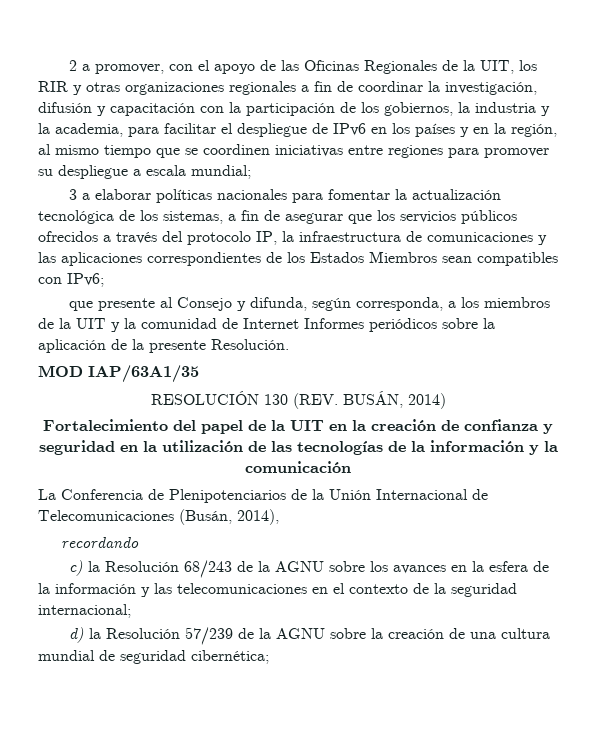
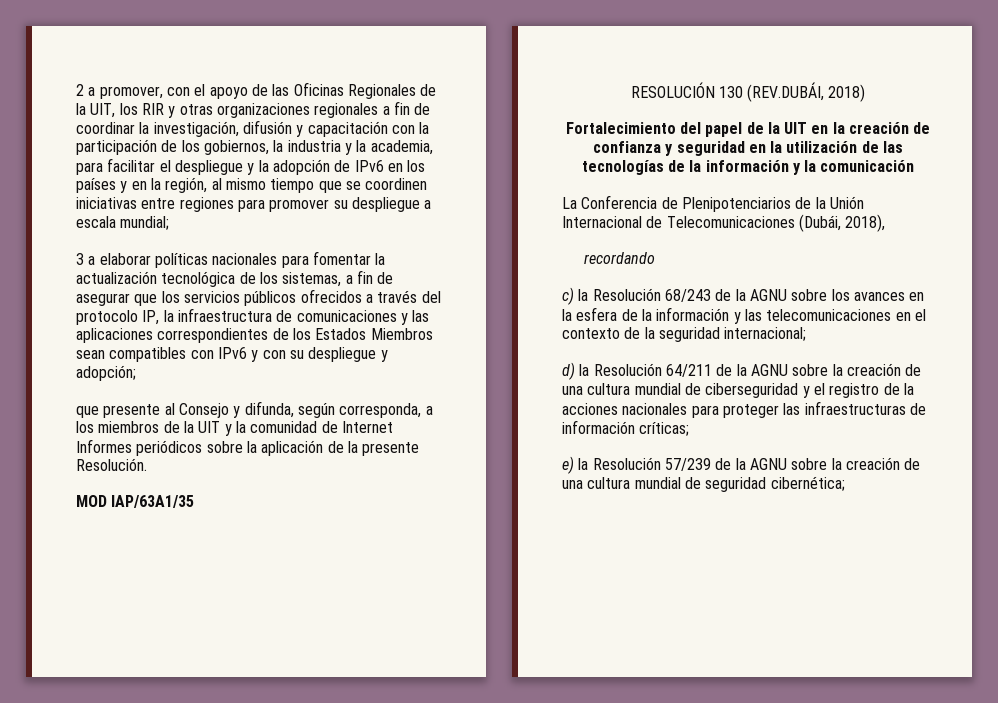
(307, 130) none -> [247,159,330,175] y la adopción
[67,273,104,287] IPv6; -> [217,347,388,362] [76,365,136,381] IPv6 y con su despliegue y adopción;
[292,391,446,409] (REV. BUSÁN, 2014) -> [747,82,866,102] (REV.DUBÁI, 2018)
[179,509,279,525] (Busán, 2014), -> [798,214,886,232] (Dubái, 2018),
(181, 633) none -> [665,363,922,377] [562,383,914,398] [562,401,926,418] [562,420,690,436] [562,456,661,474] 64/211 de la AGNU sobre la creación de una cultura mundial de ciberseguridad y el registro de la acciones nacionales para proteger las infraestructuras de información críticas; // e) la Resolución

